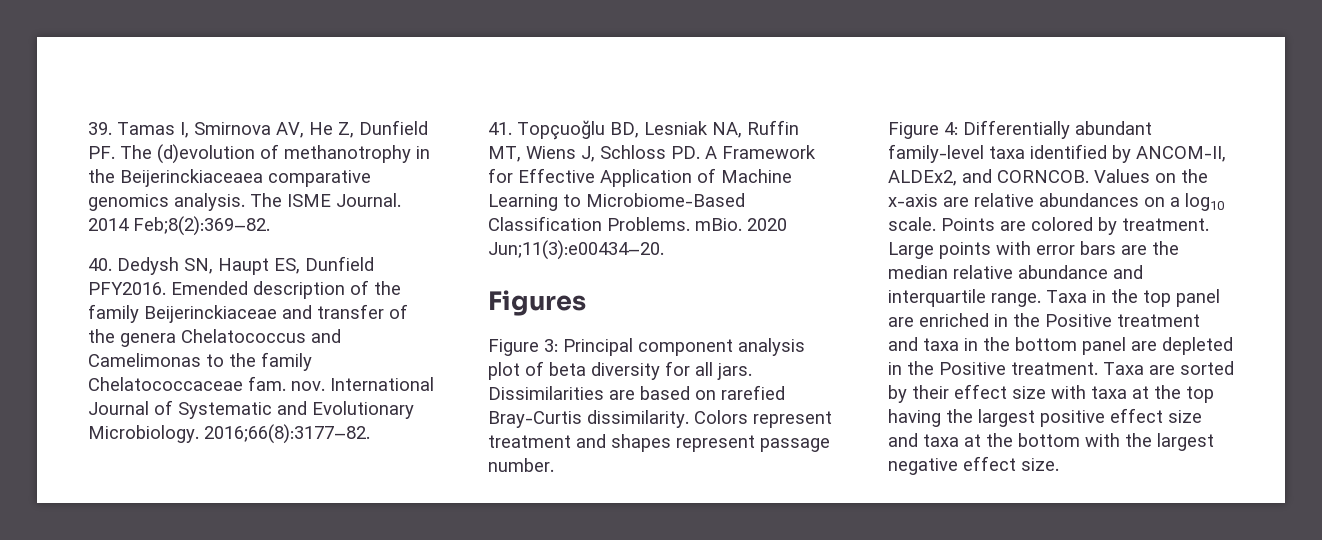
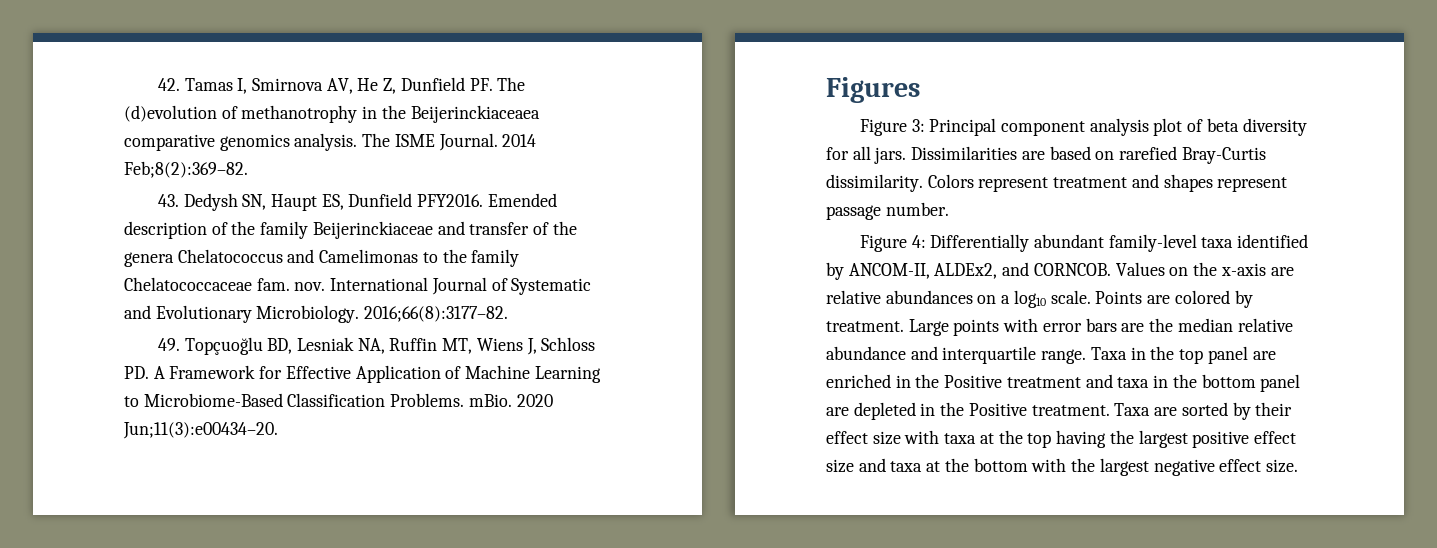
[88,122,112,135] 39. -> [157,78,180,91] 42.
[88,258,112,271] 40. -> [157,194,179,207] 43.
[488,122,512,135] 41. -> [157,338,180,351] 49.

